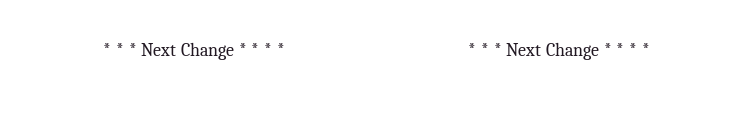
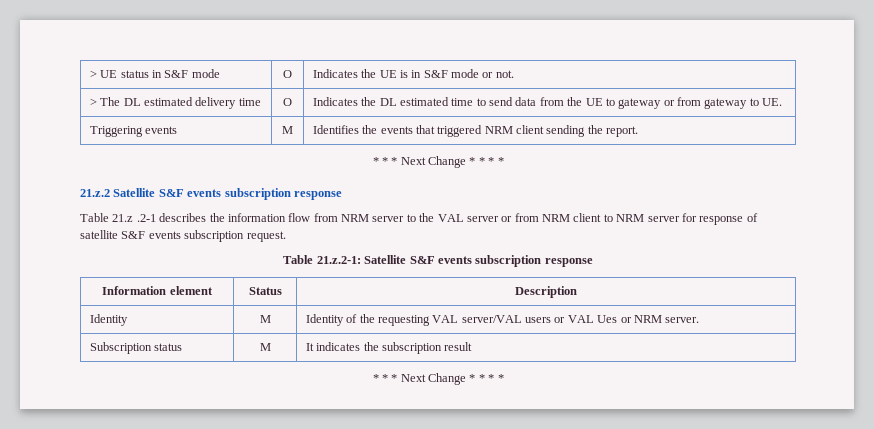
[103,42,285,60] * * * Next Change * * * * -> [89,69,220,78] [283,70,292,78] [312,69,514,78] [89,97,261,109] [283,98,292,106] [312,97,783,109] [89,126,178,137] [282,126,293,134] [312,125,639,137] [372,156,504,168] [80,188,342,200] [80,213,758,225] [80,230,286,242] [283,255,593,267] [102,286,213,295] [248,287,282,295] [515,286,577,298] [89,314,128,326] [259,315,271,323] [305,314,700,326] [89,342,183,354] [259,343,271,351] [305,342,473,354] > UE status in S&F mode | O | Indicates the UE is in S&F mode or not. // > The DL estimated delivery time | O | Indicates the DL estimated time to send data from the UE to gateway or from gateway to UE. // Triggering events | M | Identifies the events that triggered NRM client sending the report. // * * * Next Change * * * * // 21.z.2 Satellite S&F events subscription response // Table 21.z .2-1 describes the information flow from NRM server to the VAL server or from NRM client to NRM server for response of satellite S&F events subscription request. // Table 21.z.2-1: Satellite S&F events subscription response // Information element | Status | Description // Identity | M | Identity of the requesting VAL server/VAL users or VAL Ues or NRM server. // Subscription status | M | It indicates the subscription result

